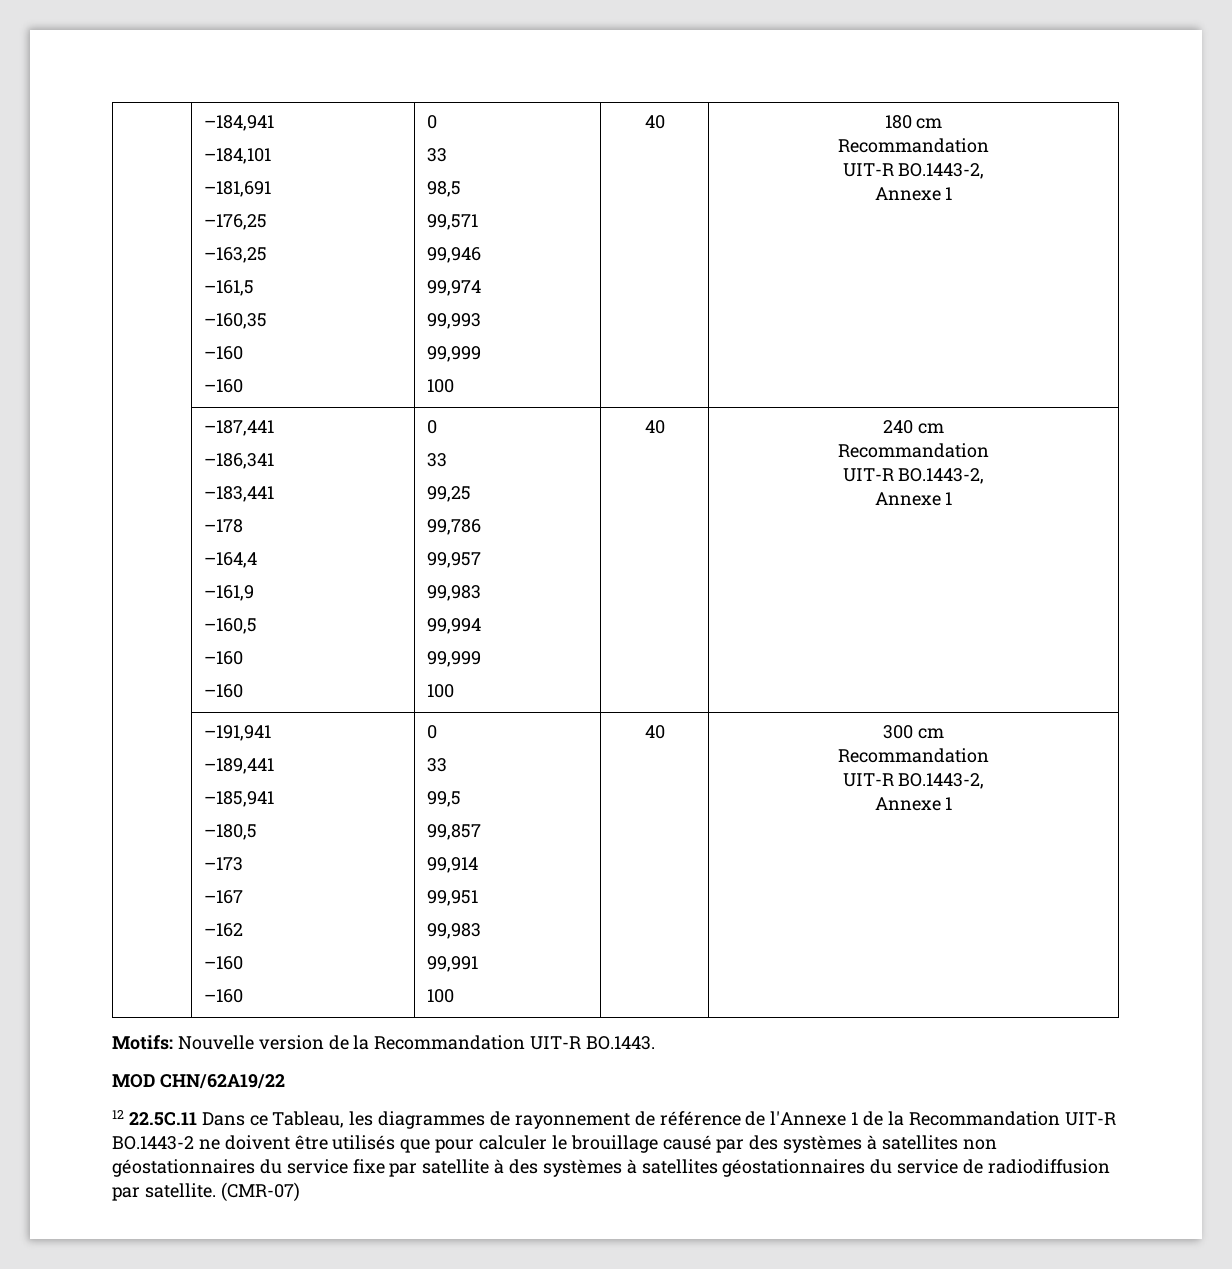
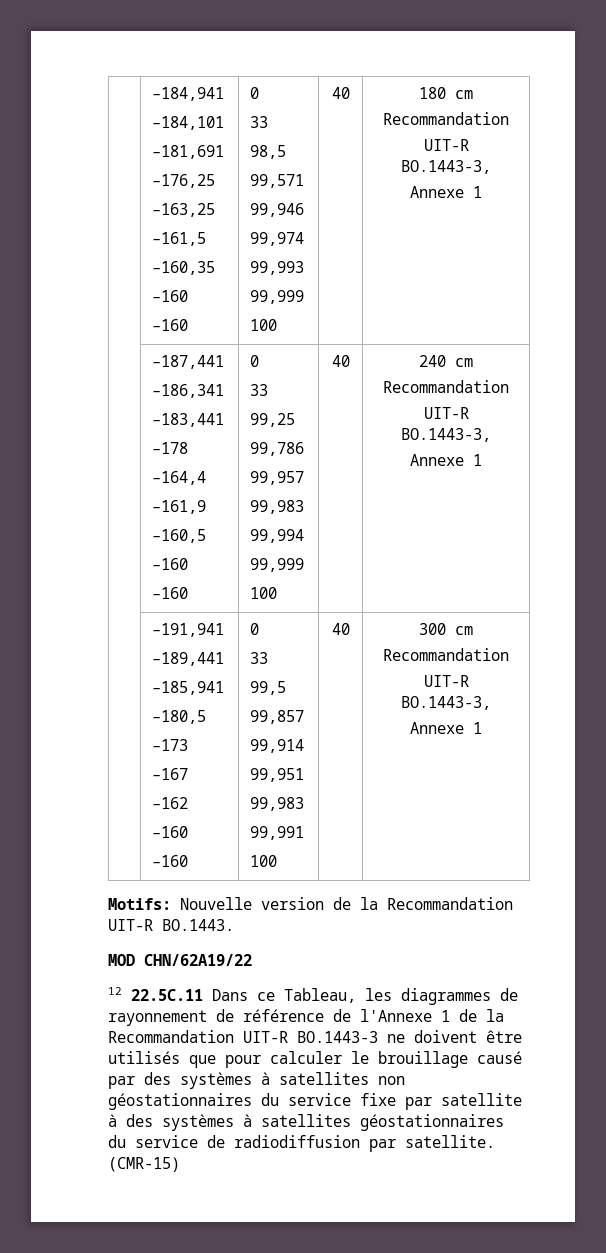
[898,163,985,179] BO.1443-2, -> [401,160,491,174] BO.1443-3,
[898,468,985,484] BO.1443-2, -> [401,428,491,442] BO.1443-3,
[898,773,985,789] BO.1443-2, -> [401,696,491,710] BO.1443-3,
[112,1136,194,1150] BO.1443-2 -> [297,1031,378,1043] BO.1443-3
[220,1182,300,1202] (CMR-07) -> [108,1157,180,1172] (CMR-15)

